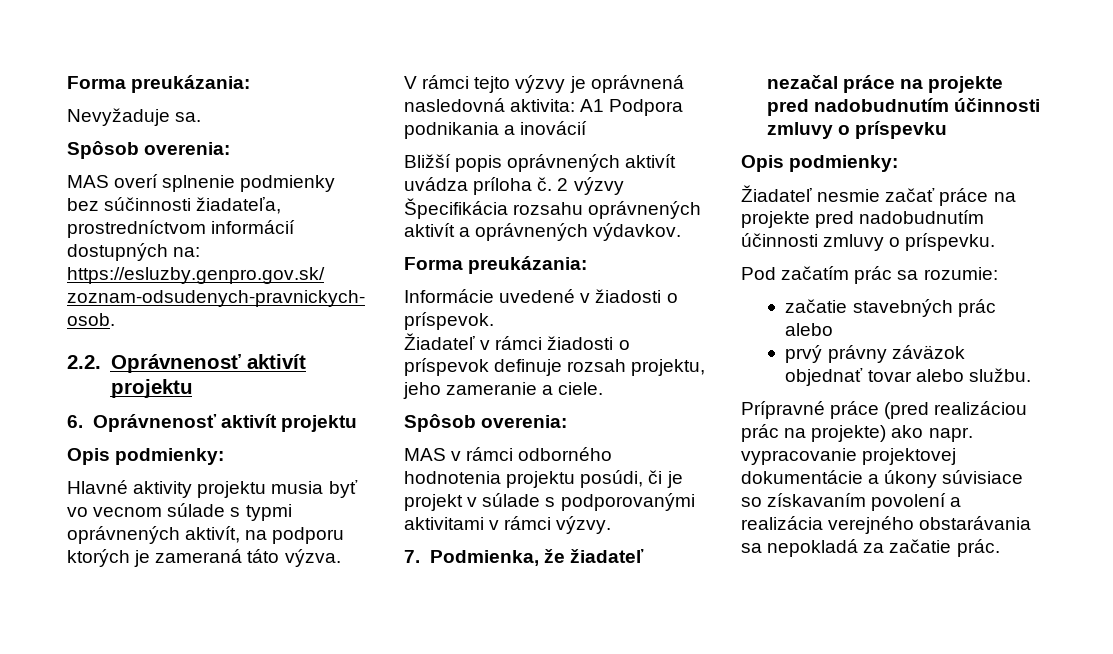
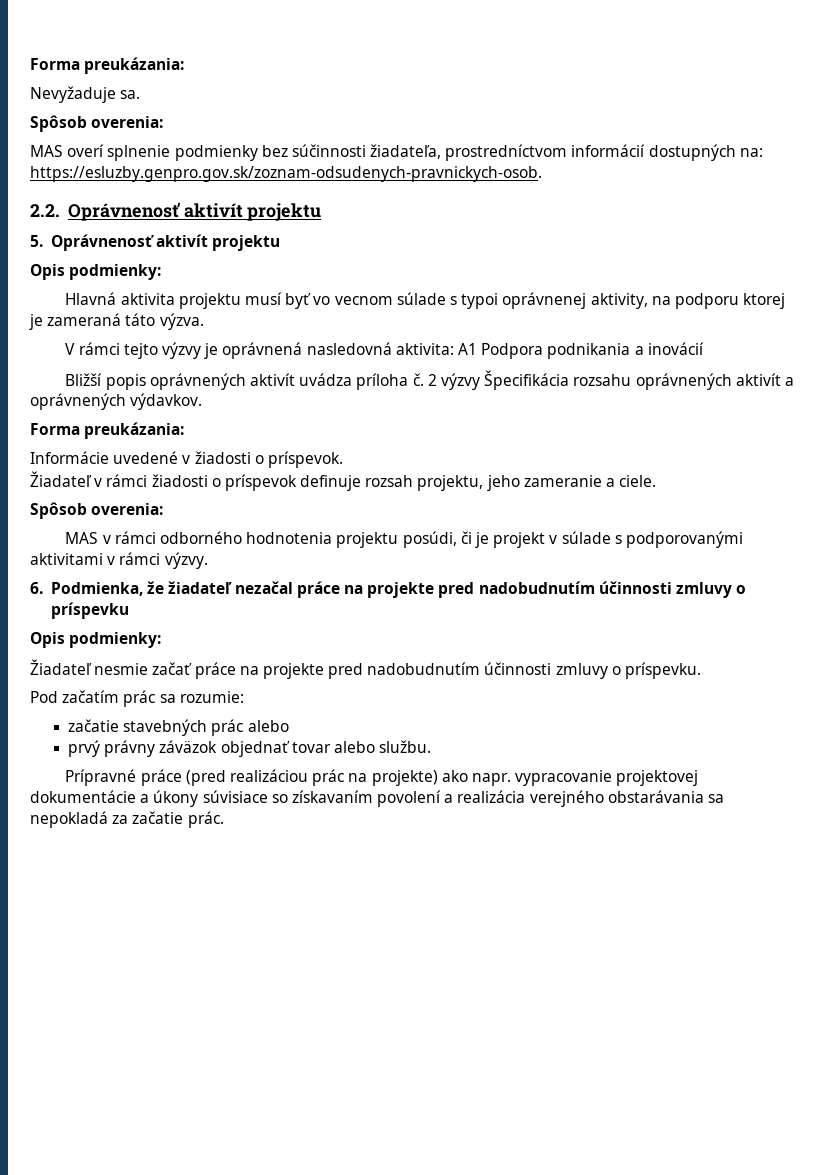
[67,415,83,428] 6. -> [30,235,43,247] 5.
[67,480,324,498] Hlavné aktivity projektu musia -> [65,292,283,309] Hlavná aktivita projektu musí
[245,504,292,521] [67,526,241,544] typmi oprávnených aktivít, -> [461,292,648,309] typoi oprávnenej aktivity,
[67,549,130,567] ktorých -> [743,293,786,309] ktorej
[404,550,420,563] 7. -> [30,582,43,594] 6.

